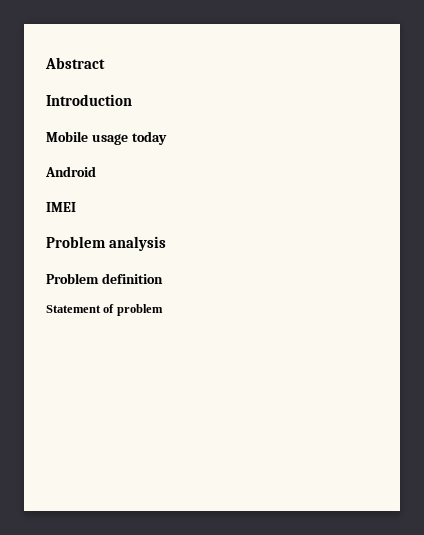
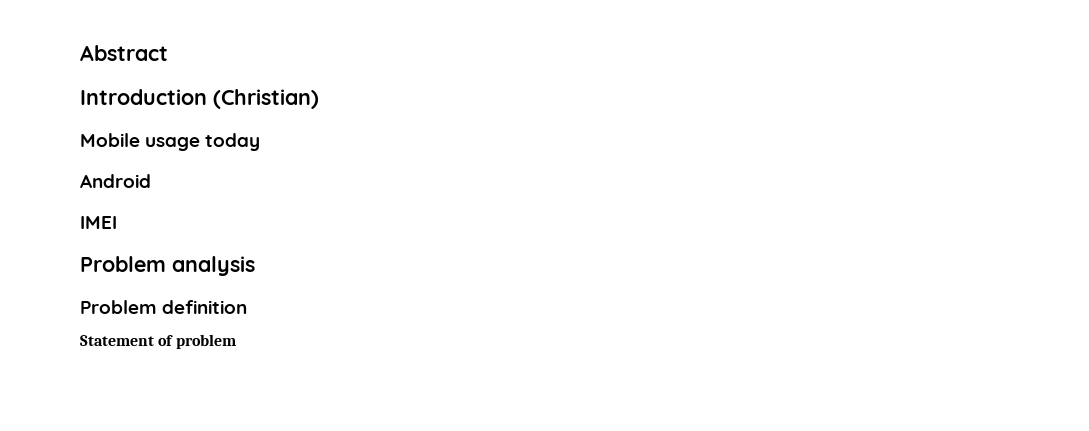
(132, 100) none -> [213,89,319,109] (Christian)

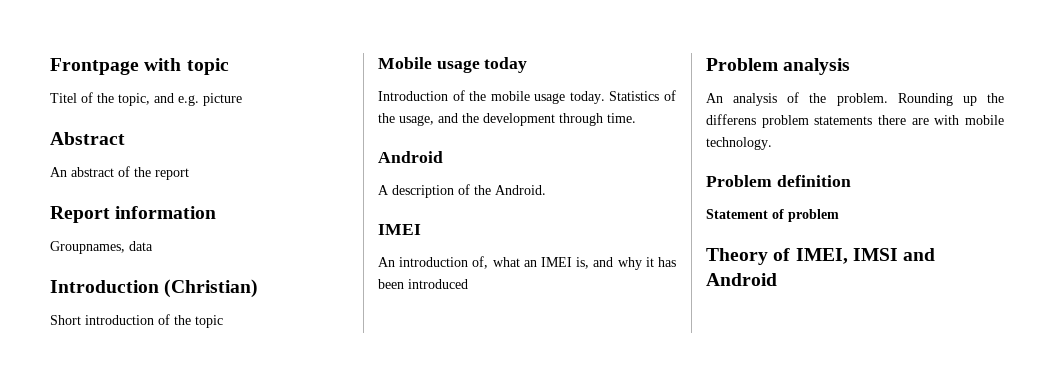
[80,45,168,61] [80,89,319,109] [80,133,261,151] [80,174,151,188] [80,216,117,229] [80,256,255,276] Abstract // Introduction (Christian) // Mobile usage today // Android // IMEI // Problem analysis -> [50,58,229,75] [50,92,242,106] [50,132,125,145] [50,166,189,180] [50,206,217,223] [50,241,153,254] [50,279,259,298] [50,314,223,328] [378,57,528,73] [378,90,676,104] [378,113,636,126] [378,151,443,163] [378,184,546,198] [378,224,421,235] [378,256,676,270] [378,279,468,289] [706,58,851,75] [706,92,1004,106] [706,114,1004,128] [706,137,772,150] Frontpage with topic // Titel of the topic, and e.g. picture // Abstract // An abstract of the report // Report information // Groupnames, data // Introduction (Christian) // Short introduction of the topic // Mobile usage today // Introduction of the mobile usage today. Statistics of the usage, and the development through time. // Android // A description of the Android. // IMEI // An introduction of, what an IMEI is, and why it has been introduced // Problem analysis // An analysis of the problem. Rounding up the differens problem statements there are with mobile technology.
(236, 341) none -> [706,248,936,265] [706,273,777,286] // Theory of IMEI, IMSI and Android

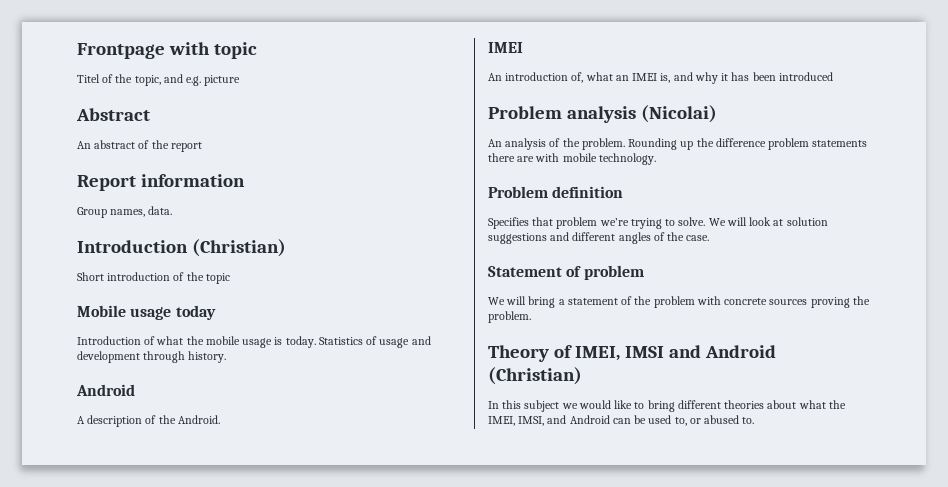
[50,241,153,254] Groupnames, data -> [77,206,173,218] Group names, data.
(465, 95) none -> [156,336,184,345] what
(566, 98) none -> [274,337,283,345] is
[378,113,479,126] the usage, and the -> [379,336,431,348] usage and
[607,113,636,123] time. -> [188,351,227,363] history.
(851, 66) none -> [640,105,717,123] (Nicolai)
[706,114,756,125] differens -> [715,138,766,147] difference
[706,209,839,222] Statement of problem -> [488,217,828,229] [488,232,710,244] [488,265,644,280] [488,296,870,308] [488,311,531,323] Specifies that problem we’re trying to solve. We will look at solution suggestions and different angles of the case. // Statement of problem // We will bring a statement of the problem with concrete sources proving the problem.
(777, 279) none -> [488,367,582,385] [488,400,846,412] [488,415,755,426] (Christian) // In this subject we would like to bring different theories about what the IMEI, IMSI, and Android can be used to, or abused to.

